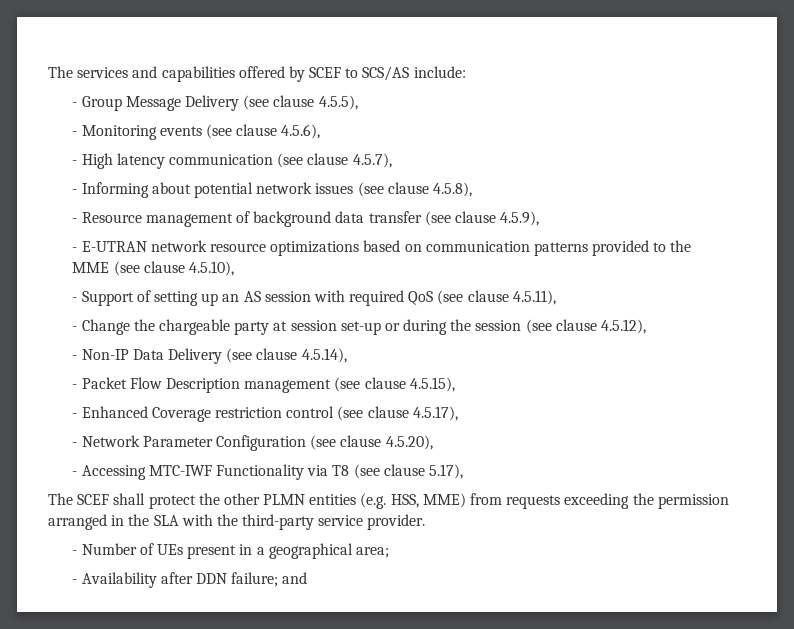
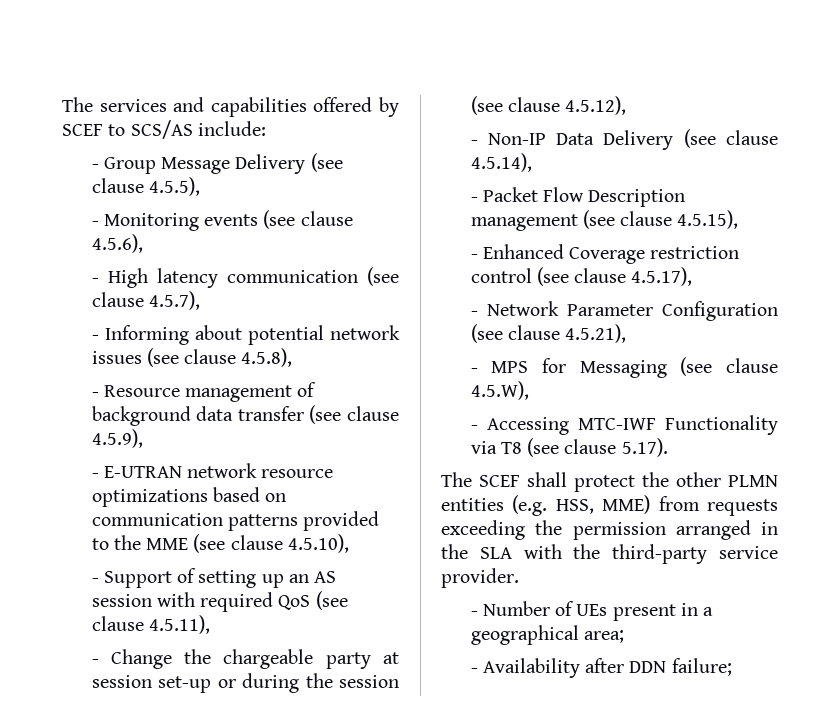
[385,435,433,450] 4.5.20), -> [565,324,627,343] [470,357,778,378] [470,381,529,400] 4.5.21), // - MPS for Messaging (see clause 4.5.W),
[428,464,463,479] 5.17), -> [621,438,668,457] 5.17).
[282,572,308,584] and -> (732, 667) none

